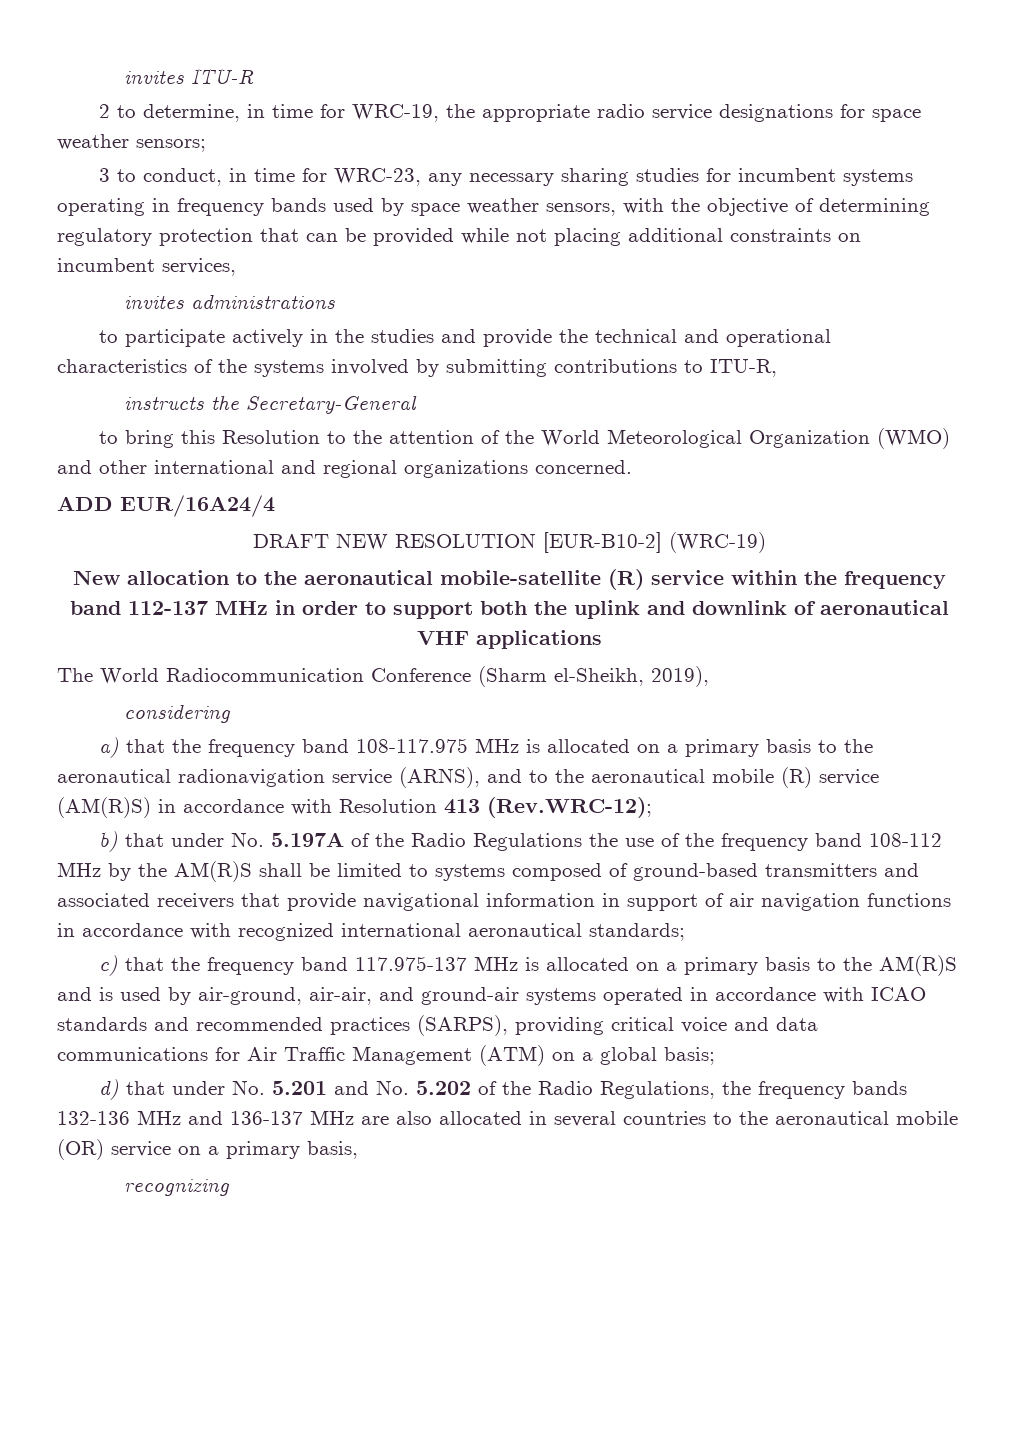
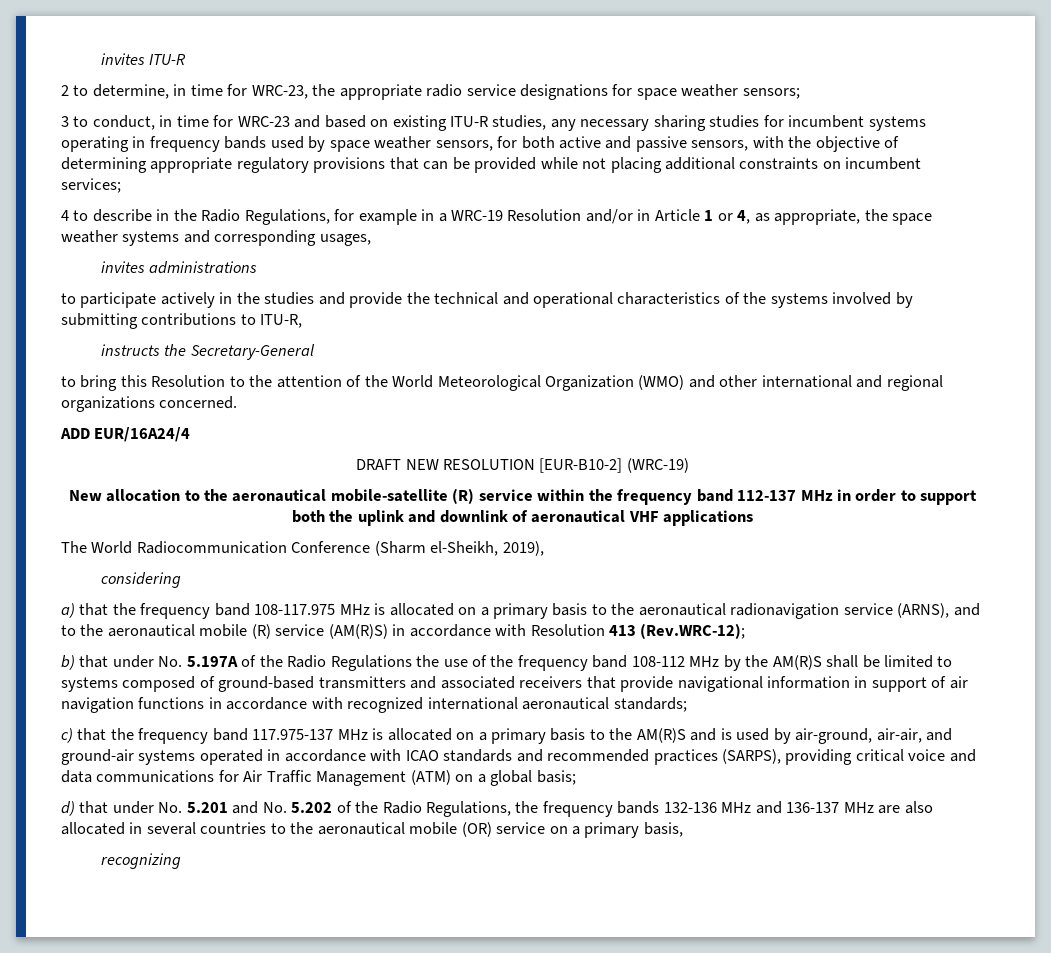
[352,104,440,122] WRC-19, -> [251,85,308,99] WRC-23,
[334,168,422,186] WRC-23, -> [237,115,547,131] WRC-23 and based on existing ITU-R studies,
(616, 209) none -> [497,136,749,152] for both active and passive sensors,
[57,228,253,246] regulatory protection -> [150,157,386,173] appropriate regulatory provisions
[162,258,236,276] services, -> [61,178,121,193] [61,209,933,225] [61,230,371,246] services; // 4 to describe in the Radio Regulations, for example in a WRC-19 Resolution and/or in Article 1 or 4, as appropriate, the space weather systems and corresponding usages,

